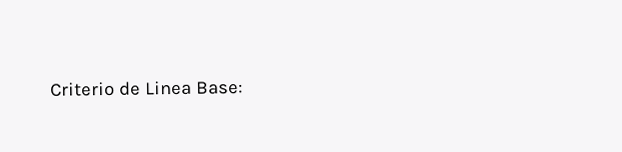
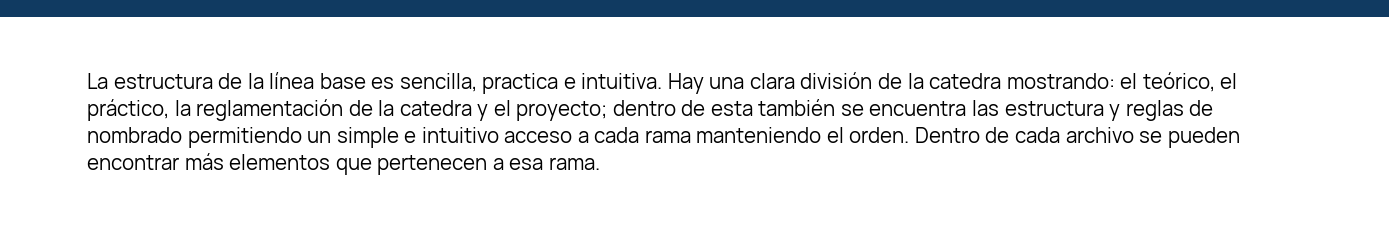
[50,80,243,97] Criterio de Linea Base: -> [87,72,1238,94] [87,99,1214,121] [87,127,1240,148] [87,153,600,175] La estructura de la línea base es sencilla, practica e intuitiva. Hay una clara división de la catedra mostrando: el teórico, el práctico, la reglamentación de la catedra y el proyecto; dentro de esta también se encuentra las estructura y reglas de nombrado permitiendo un simple e intuitivo acceso a cada rama manteniendo el orden. Dentro de cada archivo se pueden encontrar más elementos que pertenecen a esa rama.

